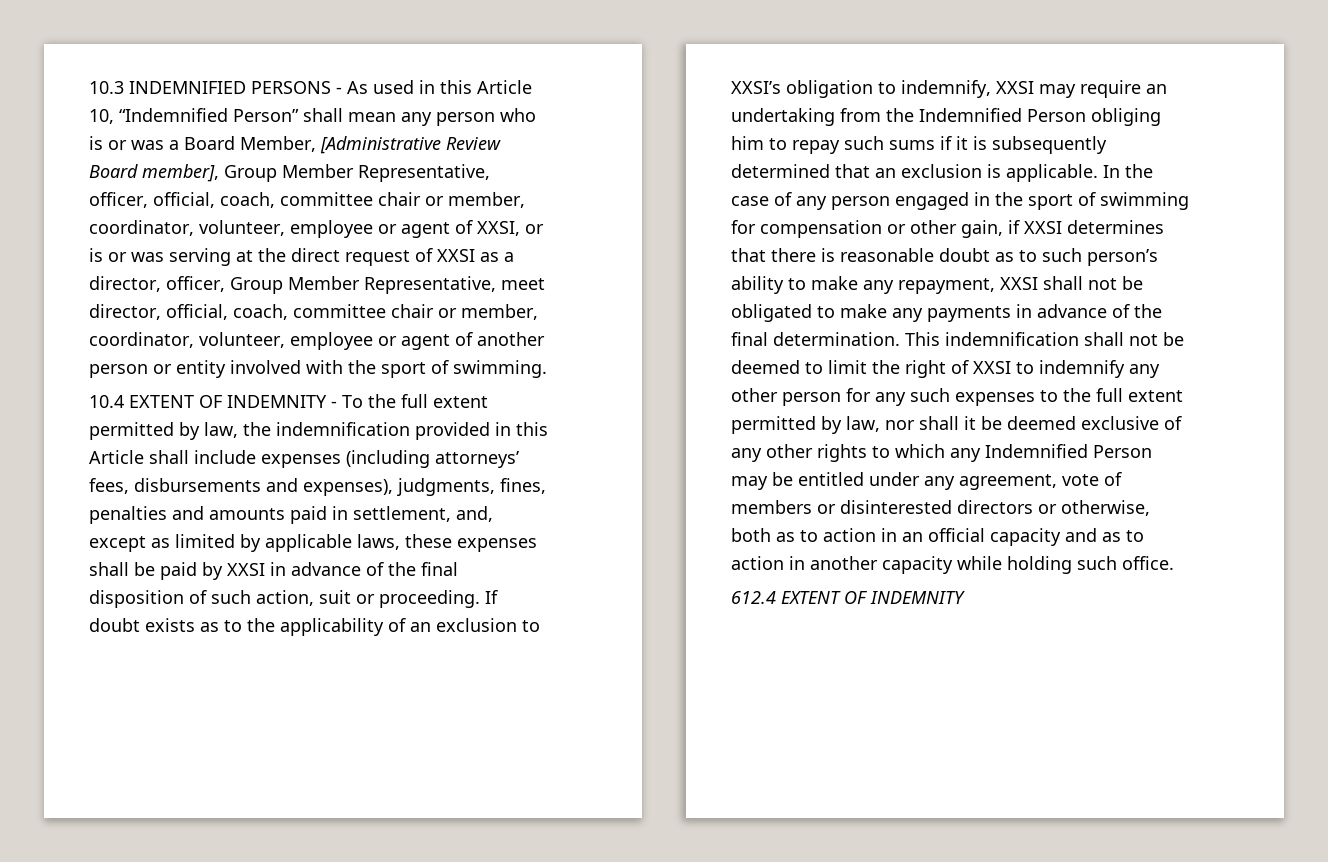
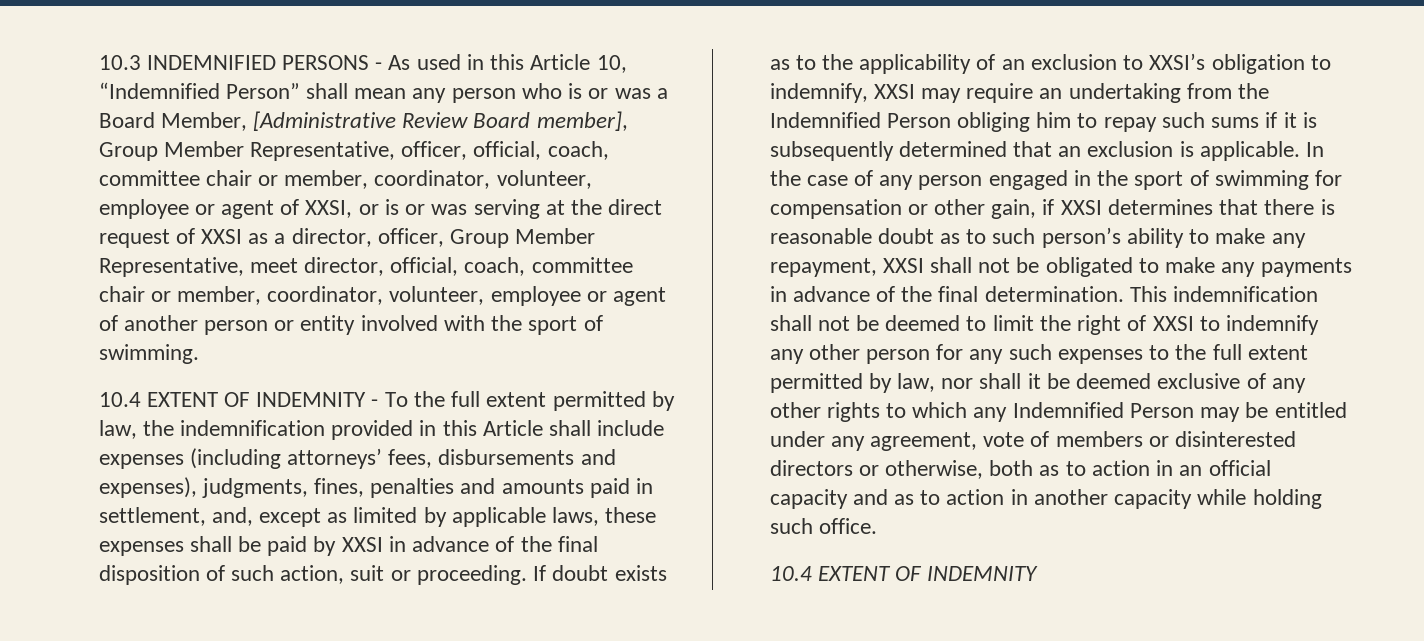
[731,591,777,604] 612.4 -> [769,566,812,581] 10.4

